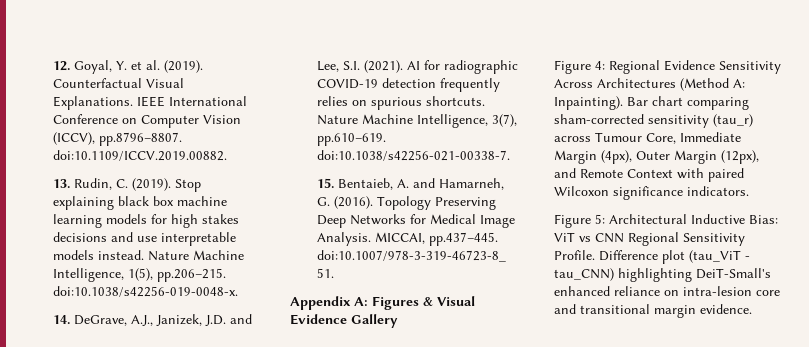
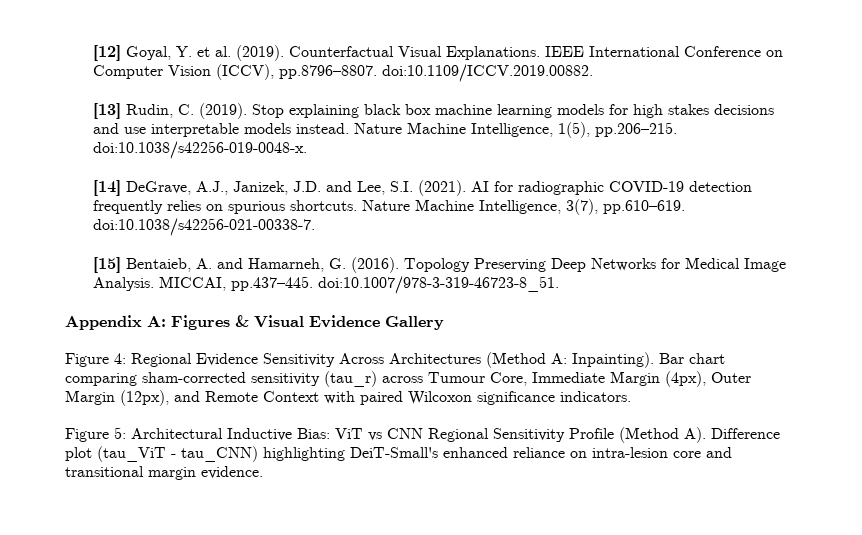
[52,61,70,71] 12. -> [93,45,122,61] [12]
[52,179,70,188] 13. -> [93,103,122,119] [13]
[52,315,70,324] 14. -> [93,180,122,196] [14]
[316,178,334,188] 15. -> [93,257,122,273] [15]
[554,250,595,260] Profile. -> [569,427,706,443] Profile (Method A).

